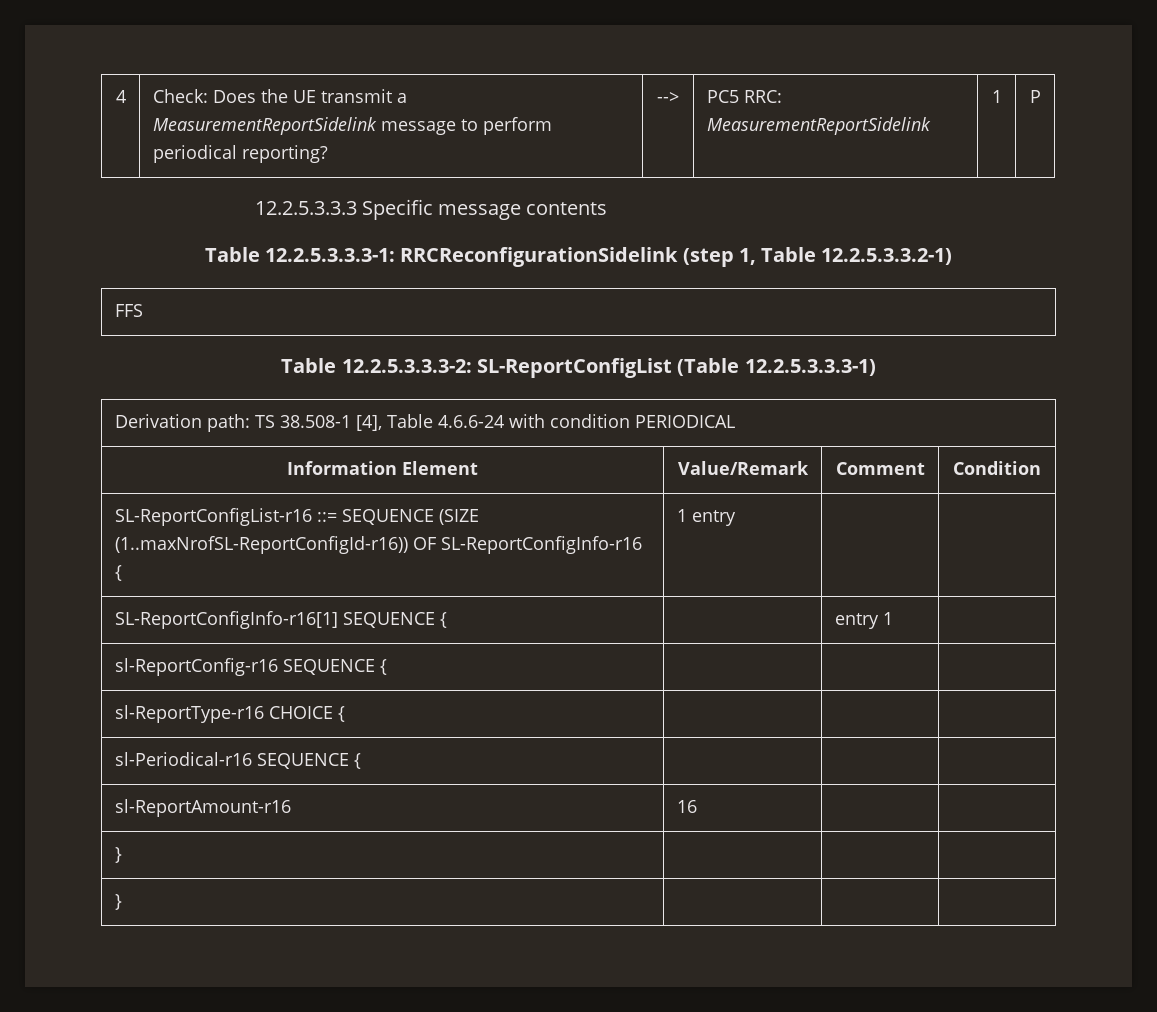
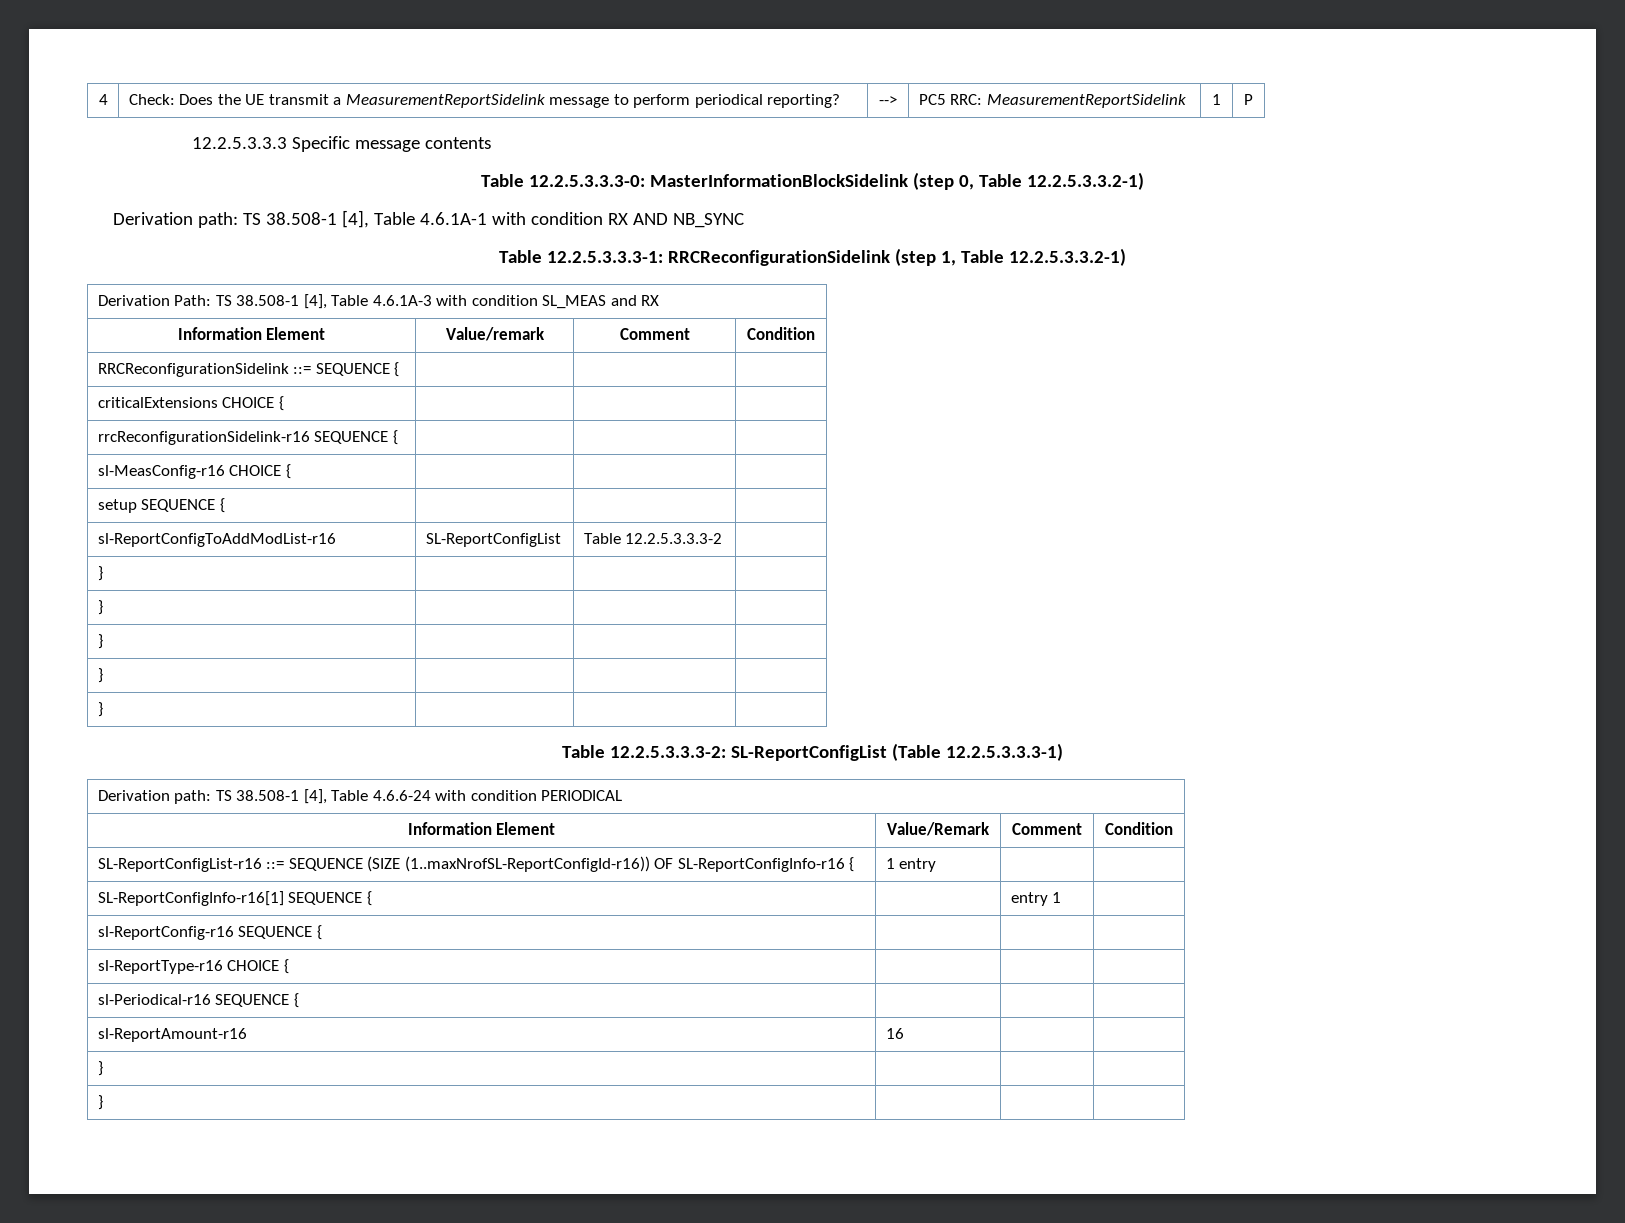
(608, 208) none -> [481,172,1144,190] [113,210,745,228] // Table 12.2.5.3.3.3-0: MasterInformationBlockSidelink (step 0, Table 12.2.5.3.3.2-1) // Derivation path: TS 38.508-1 [4], Table 4.6.1A-1 with condition RX AND NB_SYNC
[114,304,143,317] FFS -> [97,294,659,309] [177,327,326,340] [445,327,545,341] [619,328,690,340] [747,327,815,340] [97,362,400,377] [97,396,284,411] [97,430,398,445] [97,464,291,479] [97,498,225,513] [97,533,336,547] [425,533,561,547] [583,533,723,544] [97,566,103,581] [97,600,103,615] [97,634,103,649] [97,668,103,683] [97,702,103,717] Derivation Path: TS 38.508-1 [4], Table 4.6.1A-3 with condition SL_MEAS and RX // Information Element | Value/remark | Comment | Condition // RRCReconfigurationSidelink ::= SEQUENCE { | | | // criticalExtensions CHOICE { | | | // rrcReconfigurationSidelink-r16 SEQUENCE { | | | // sl-MeasConfig-r16 CHOICE { | | | // setup SEQUENCE { | | | // sl-ReportConfigToAddModList-r16 | SL-ReportConfigList | Table 12.2.5.3.3.3-2 | // } | | | // } | | | // } | | | // } | | | // } | | |

